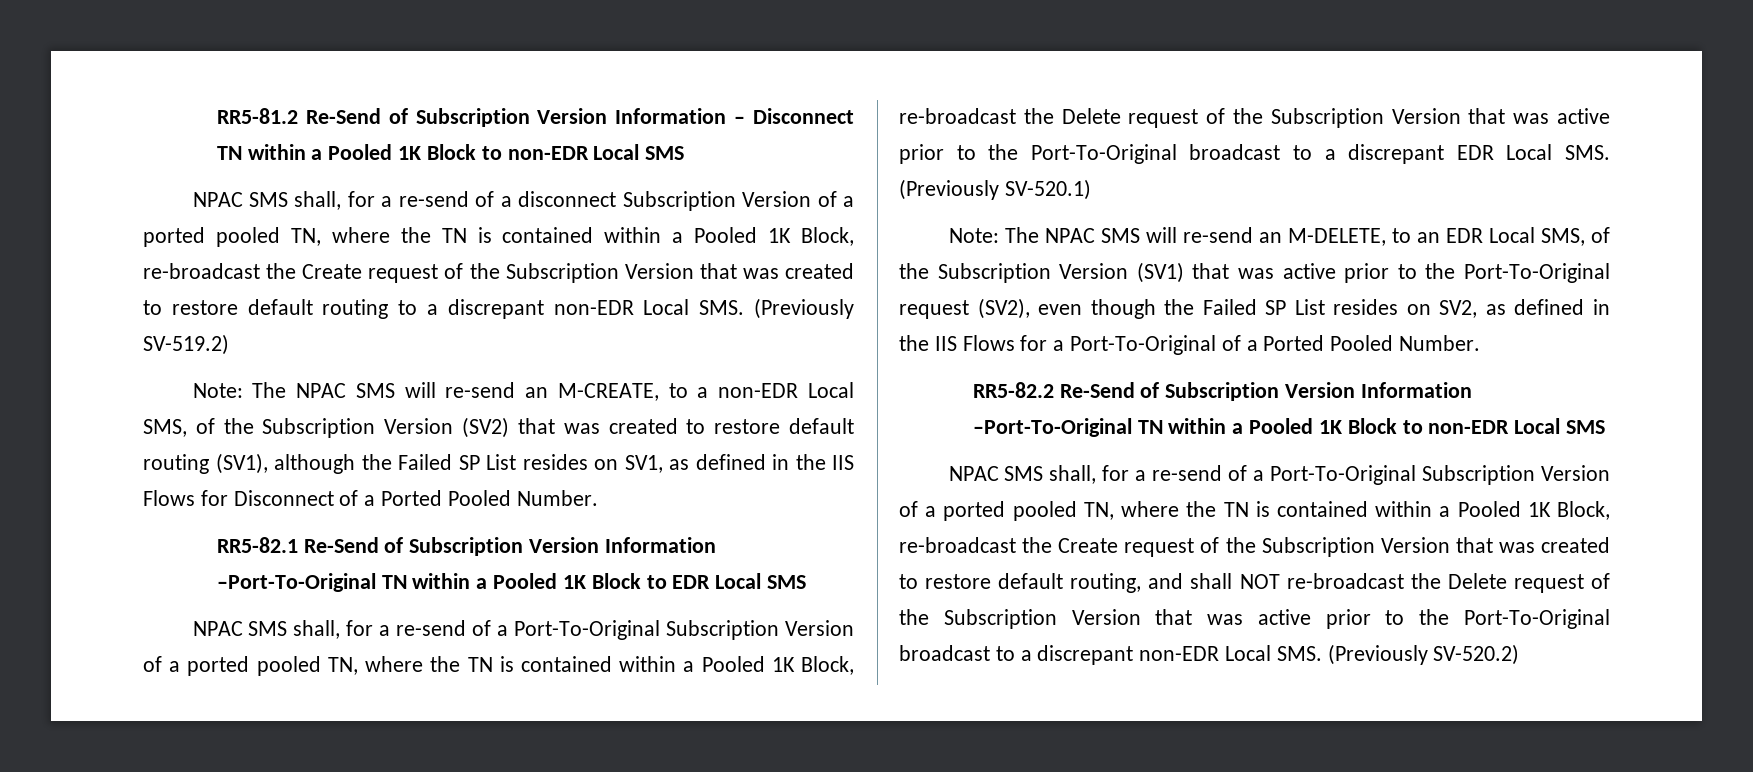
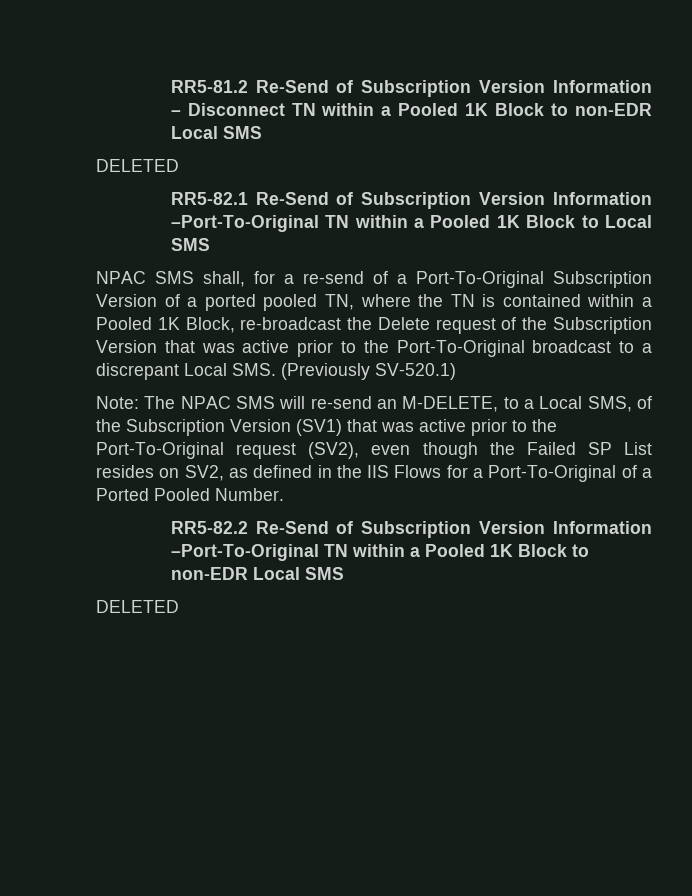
[192,191,854,211] [143,227,854,247] [143,263,854,283] [143,298,854,319] [143,334,229,355] [192,382,854,401] [143,417,855,438] [143,453,854,474] [143,490,598,506] NPAC SMS shall, for a re-send of a disconnect Subscription Version of a ported pooled TN, where the TN is contained within a Pooled 1K Block, re-broadcast the Create request of the Subscription Version that was created to restore default routing to a discrepant non-EDR Local SMS. (Previously SV-519.2) // Note: The NPAC SMS will re-send an M-CREATE, to a non-EDR Local SMS, of the Subscription Version (SV2) that was created to restore default routing (SV1), although the Failed SP List resides on SV1, as defined in the IIS Flows for Disconnect of a Ported Pooled Number. -> [96,159,179,172] DELETED
[672,575,711,589] EDR -> (599, 221) none
[1456,145,1494,160] EDR -> (179, 371) none
[1416,228,1483,243] an EDR -> [524,399,534,409] a
[948,465,1610,485] [899,501,1610,521] [899,537,1610,557] [899,573,1610,593] [899,609,1610,629] [899,644,1520,665] NPAC SMS shall, for a re-send of a Port-To-Original Subscription Version of a ported pooled TN, where the TN is contained within a Pooled 1K Block, re-broadcast the Create request of the Subscription Version that was created to restore default routing, and shall NOT re-broadcast the Delete request of the Subscription Version that was active prior to the Port-To-Original broadcast to a discrepant non-EDR Local SMS. (Previously SV-520.2) -> [96,600,179,613] DELETED

